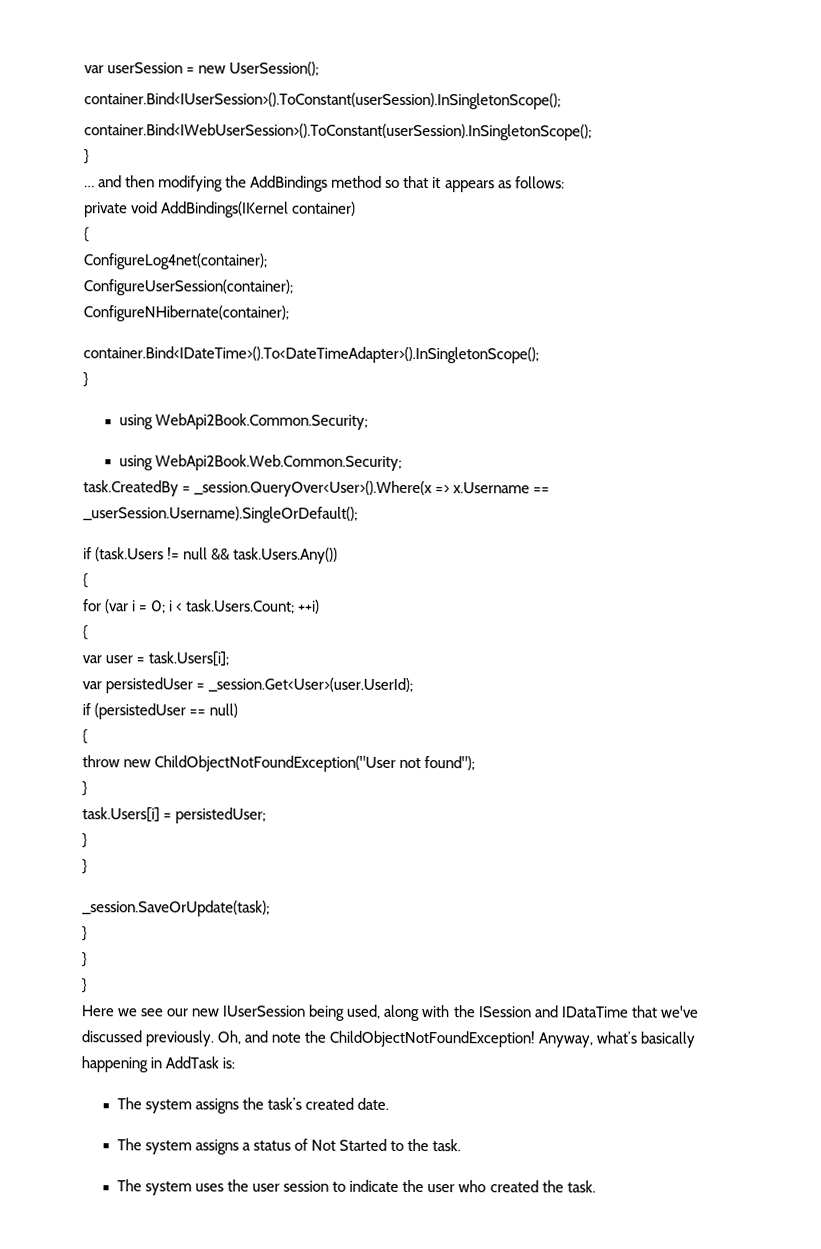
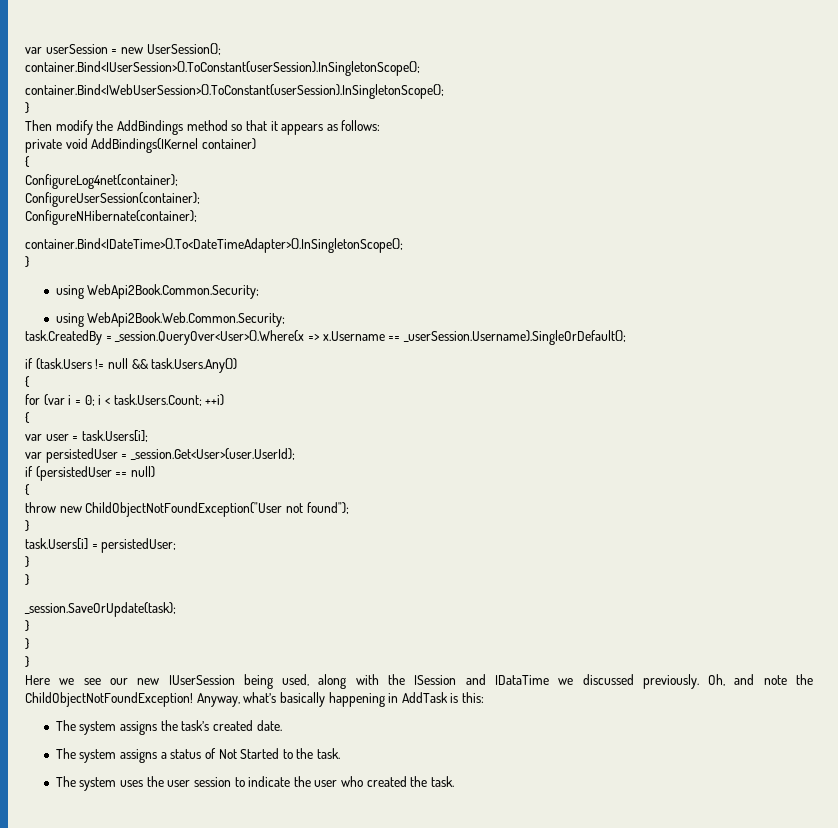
[84,175,224,192] … and then modifying -> [25,120,93,135] Then modify
[630,1005,699,1018] that we've -> [558,678,574,685] we
[222,1057,236,1069] is: -> [450,692,485,703] is this:

